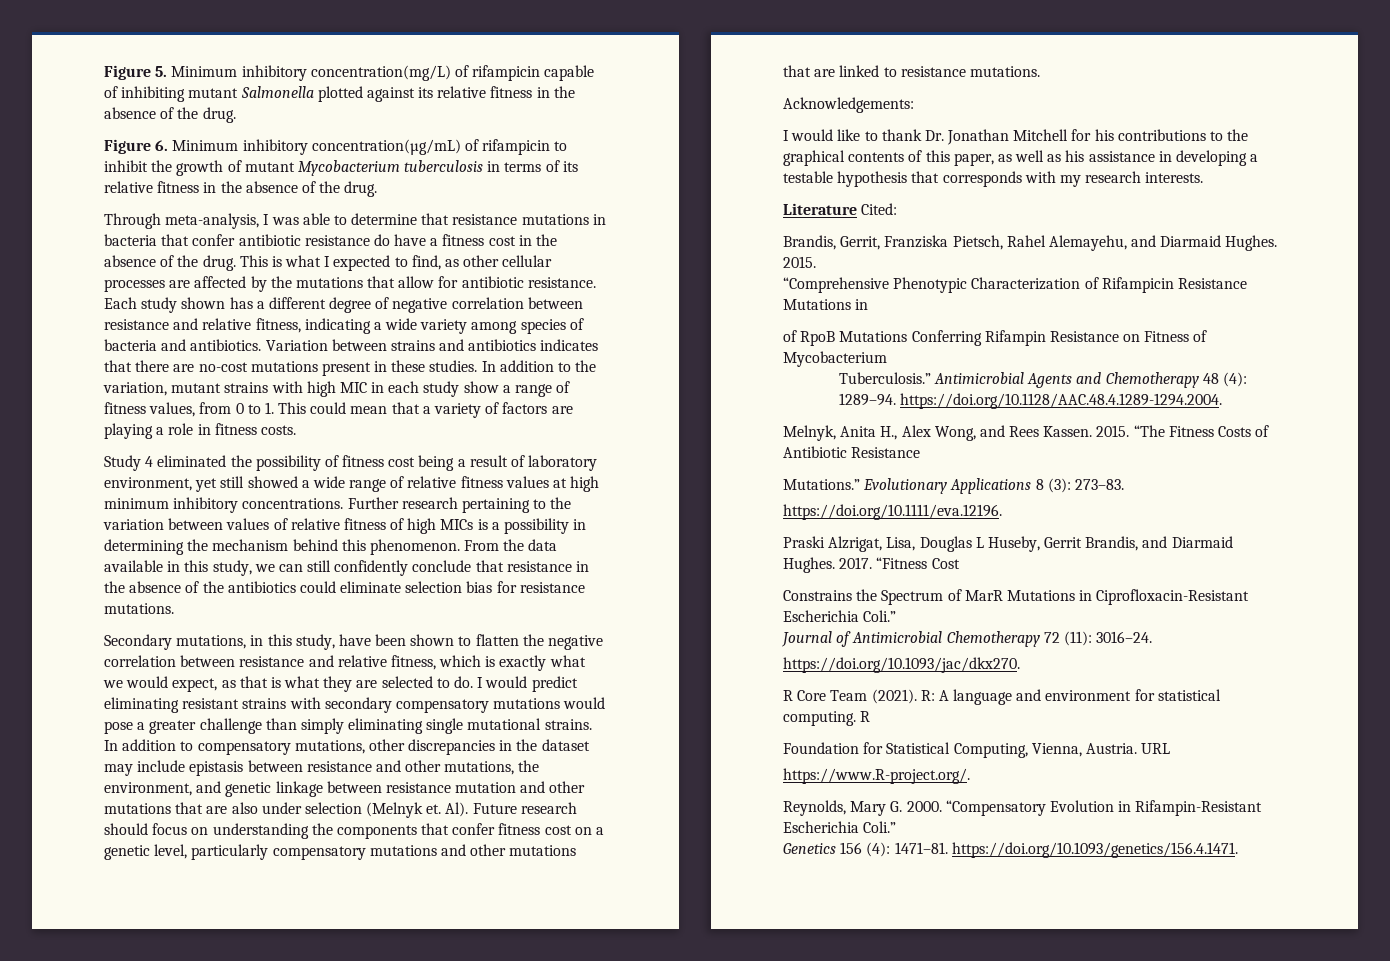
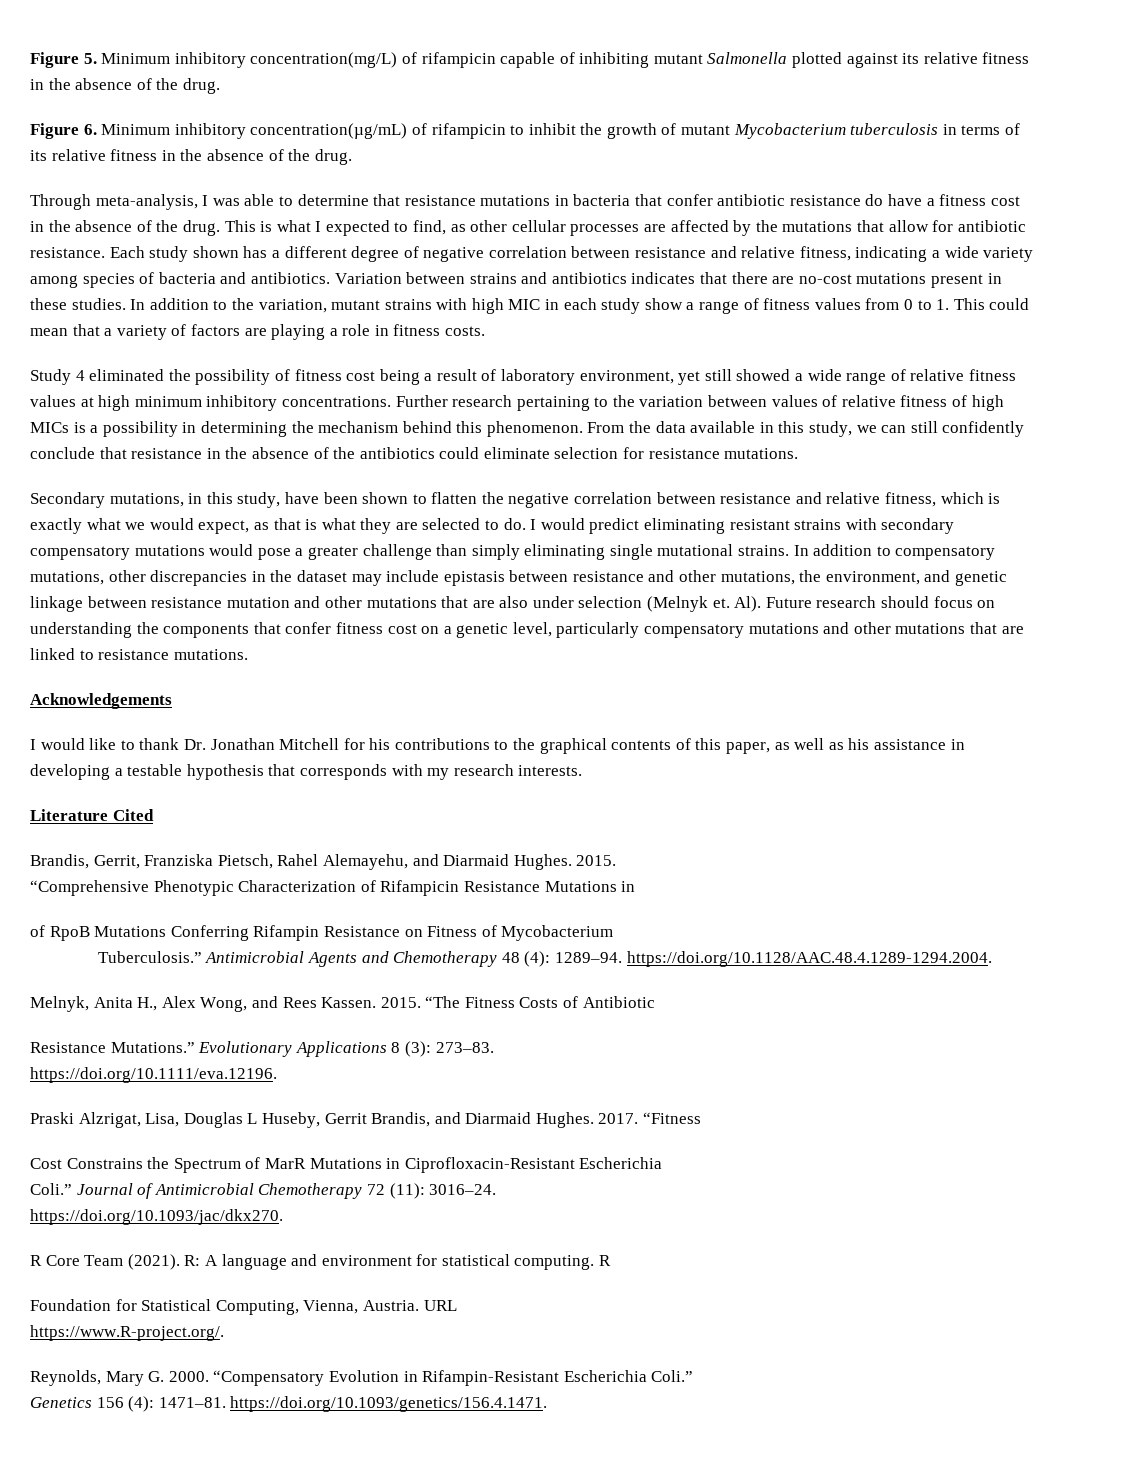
[149,402,196,417] values, -> [814,298,861,310] values
[466,581,493,593] bias -> (619, 453) none
[783,97,914,113] Acknowledgements: -> [30,693,172,709] Acknowledgements
[861,203,898,215] Cited: -> [112,809,154,821] Cited
[851,447,921,458] Resistance // -> [30,1042,106,1053] // Resistance
(928, 563) none -> (702, 1118) //
(960, 563) // -> (62, 1163) none
[863,610,897,622] Coli.” // -> [30,1183,72,1195] // Coli.”

